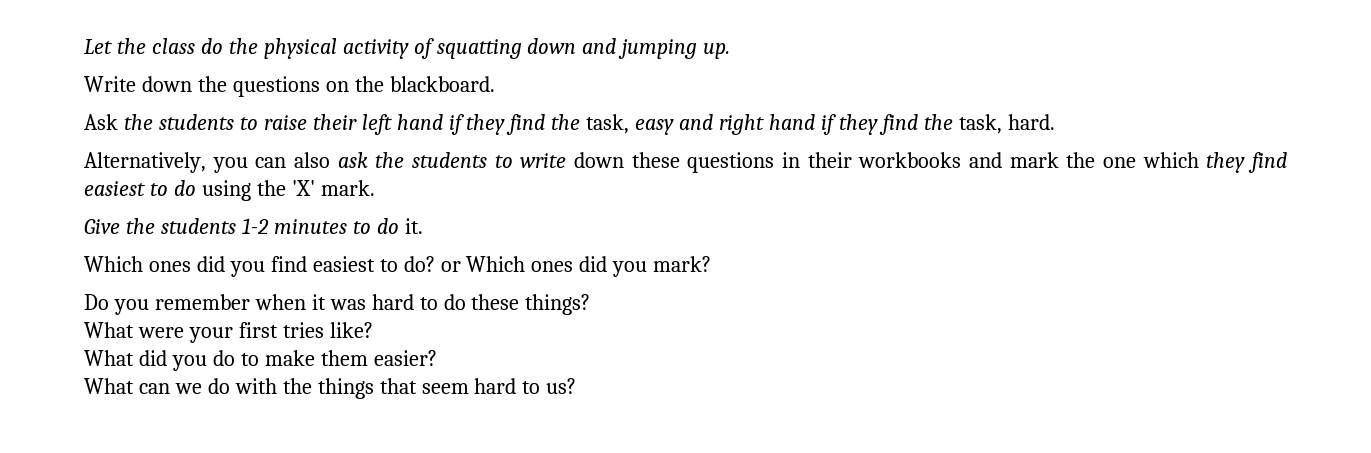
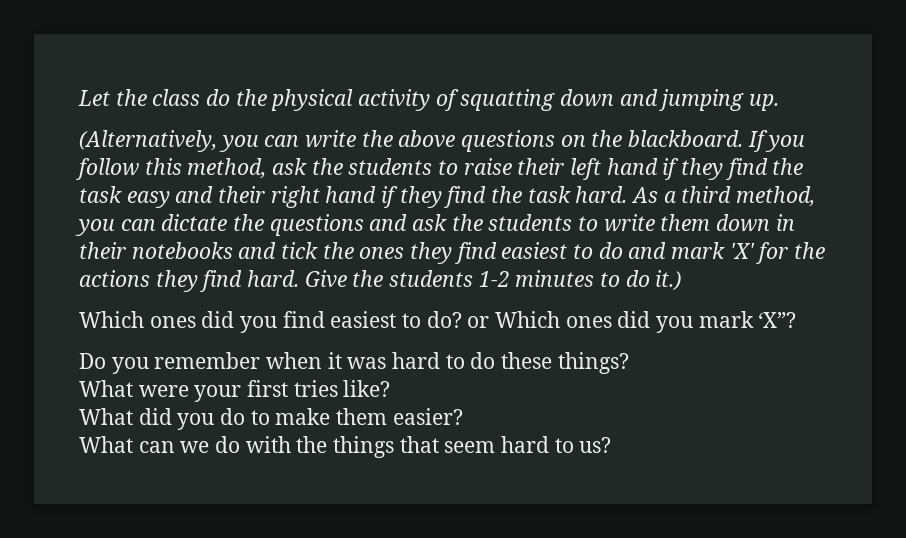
[84,76,495,97] [84,114,118,130] Write down the questions on the blackboard. // Ask -> [79,130,806,152] [76,158,308,180] (Alternatively, you can write the above questions on the blackboard. If you follow this method, ask
[586,114,630,134] task, -> [79,186,122,203] task
(714, 122) none -> [218,186,266,203] their
[958,114,1055,134] [84,152,330,173] task, hard. // Alternatively, you can also -> [527,186,816,206] [75,214,408,236] task hard. As a third method, you can dictate the questions and
[574,152,1199,173] down these questions in their workbooks and mark the one which -> [660,214,795,232] [79,242,405,259] them down in their notebooks and tick the ones
[201,180,375,201] using the 'X' mark. // -> [628,242,826,264] [79,270,300,292] and mark 'X' for the actions they find hard.
[404,218,423,234] it. -> [655,270,682,290] it.)
[653,256,712,272] mark? -> [698,311,797,328] mark ‘X”?

